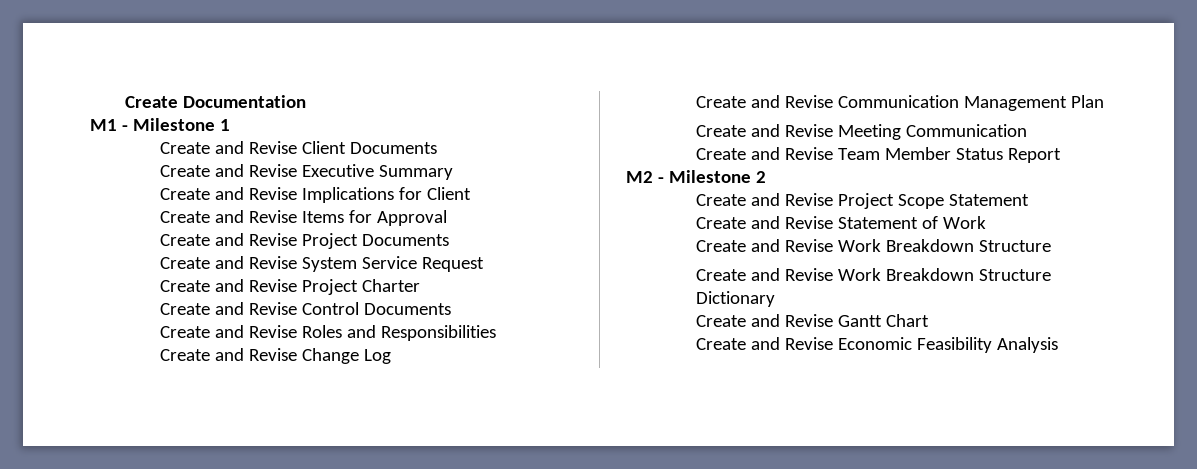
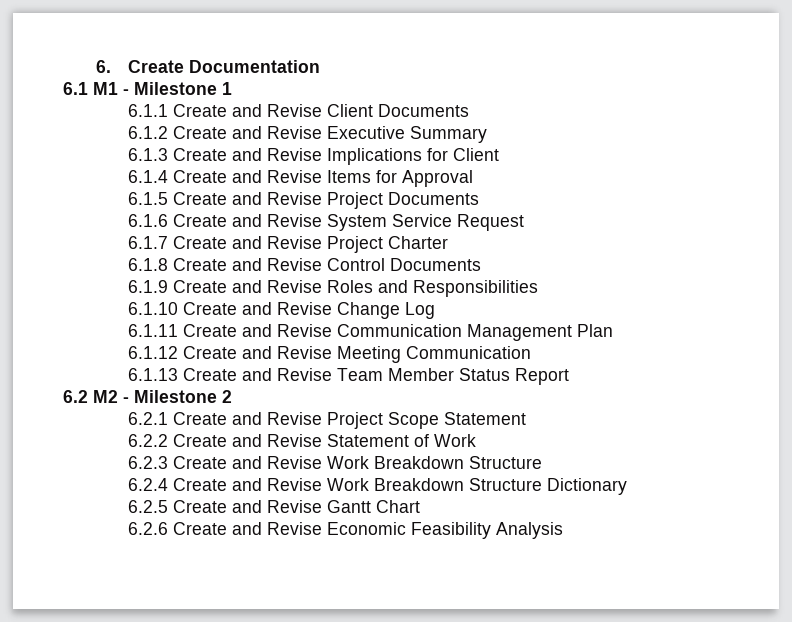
(125, 102) none -> [95,60,111,73] 6.
(307, 101) none -> [63,82,88,95] 6.1
(230, 125) none -> [128,104,169,117] 6.1.1
(438, 148) none -> [128,126,169,139] 6.1.2
(454, 172) none -> [128,148,169,161] 6.1.3
(472, 193) none -> [128,170,169,183] 6.1.4
(448, 218) none -> [128,192,169,205] 6.1.5
(450, 240) none -> [128,214,169,227] 6.1.6
(485, 264) none -> [128,236,169,249] 6.1.7
(421, 285) none -> [128,258,169,271] 6.1.8
(452, 309) none -> [128,280,169,293] 6.1.9
(497, 333) none -> [128,302,179,315] 6.1.10
(392, 356) none -> [128,324,179,337] 6.1.11
(1105, 101) none -> [128,346,179,359] 6.1.12
(1028, 130) none -> [128,368,179,381] 6.1.13
(1062, 155) none -> [63,390,88,403] 6.2
(766, 177) none -> [128,412,169,425] 6.2.1
(1030, 200) none -> [128,434,169,447] 6.2.2
(987, 222) none -> [128,456,169,469] 6.2.3
(1052, 246) none -> [128,478,169,491] 6.2.4
(776, 299) none -> [128,500,169,513] 6.2.5
(930, 320) none -> [128,522,169,535] 6.2.6

